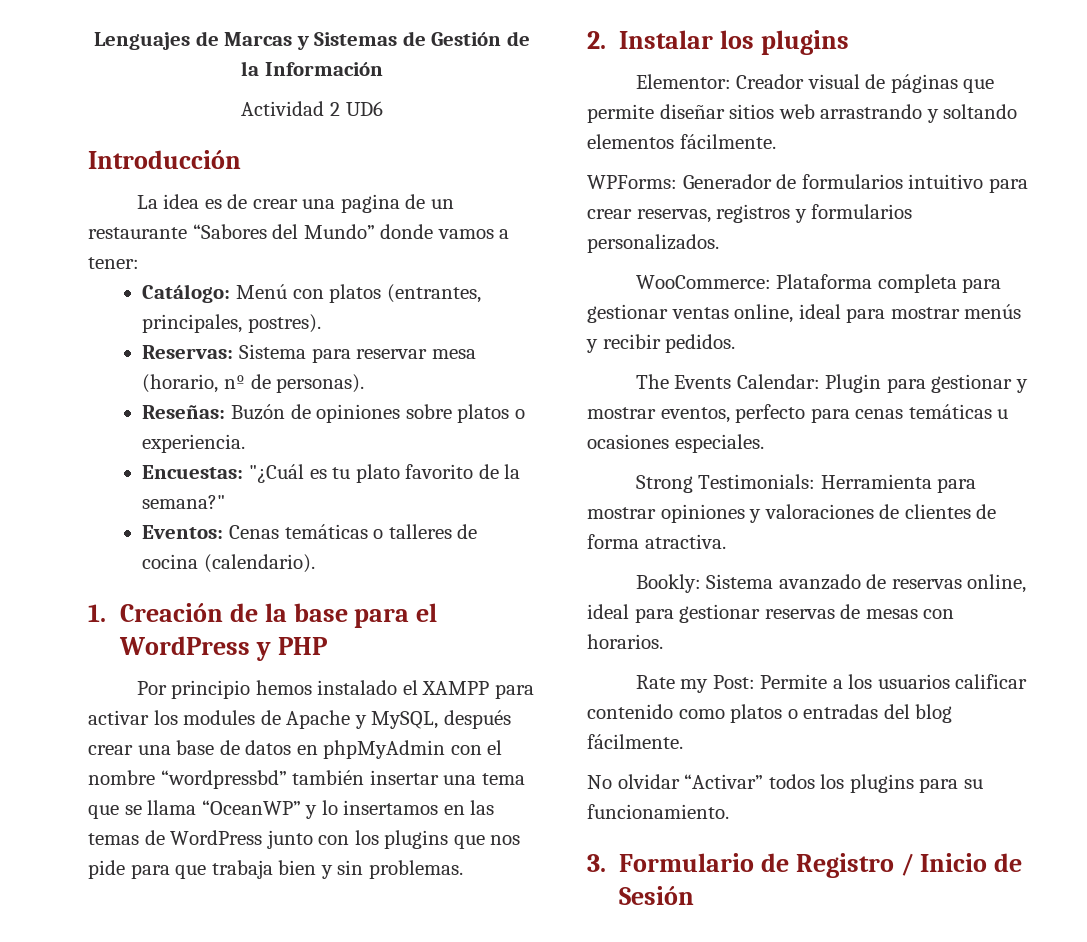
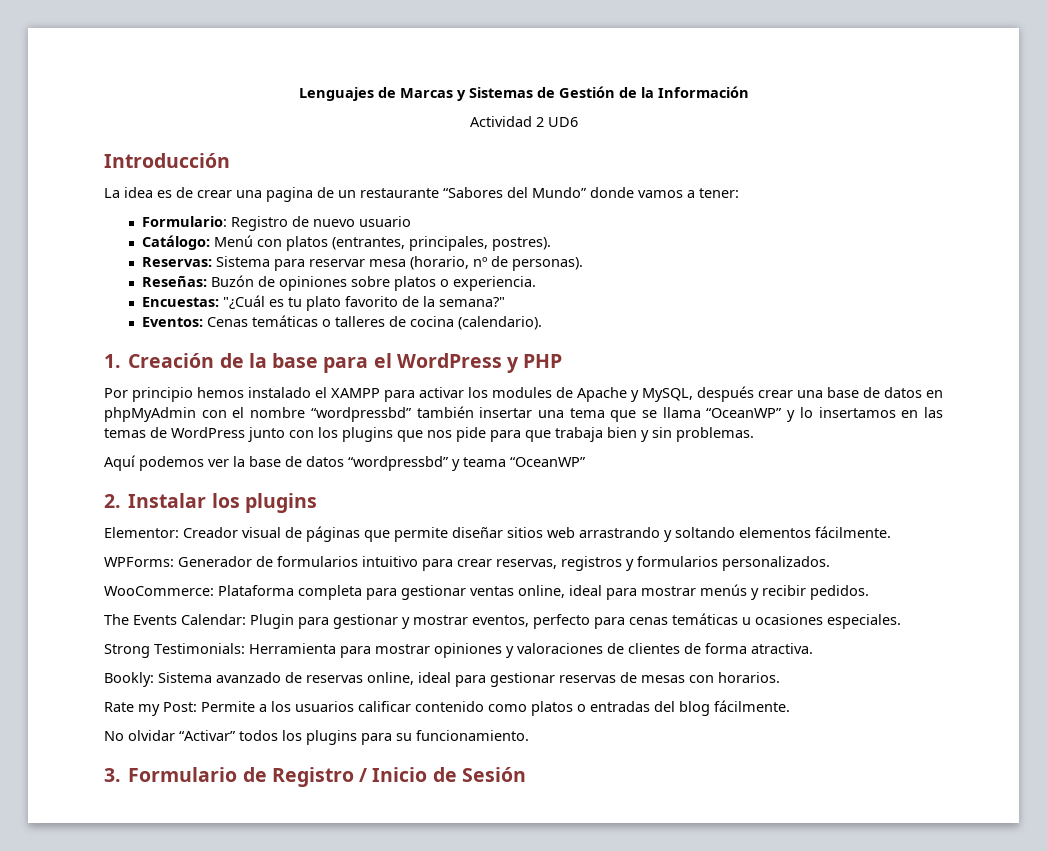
(139, 263) none -> [141,216,411,231] // Formulario: Registro de nuevo usuario
(463, 869) none -> [104,455,586,471] // Aquí podemos ver la base de datos “wordpressbd” y teama “OceanWP”

